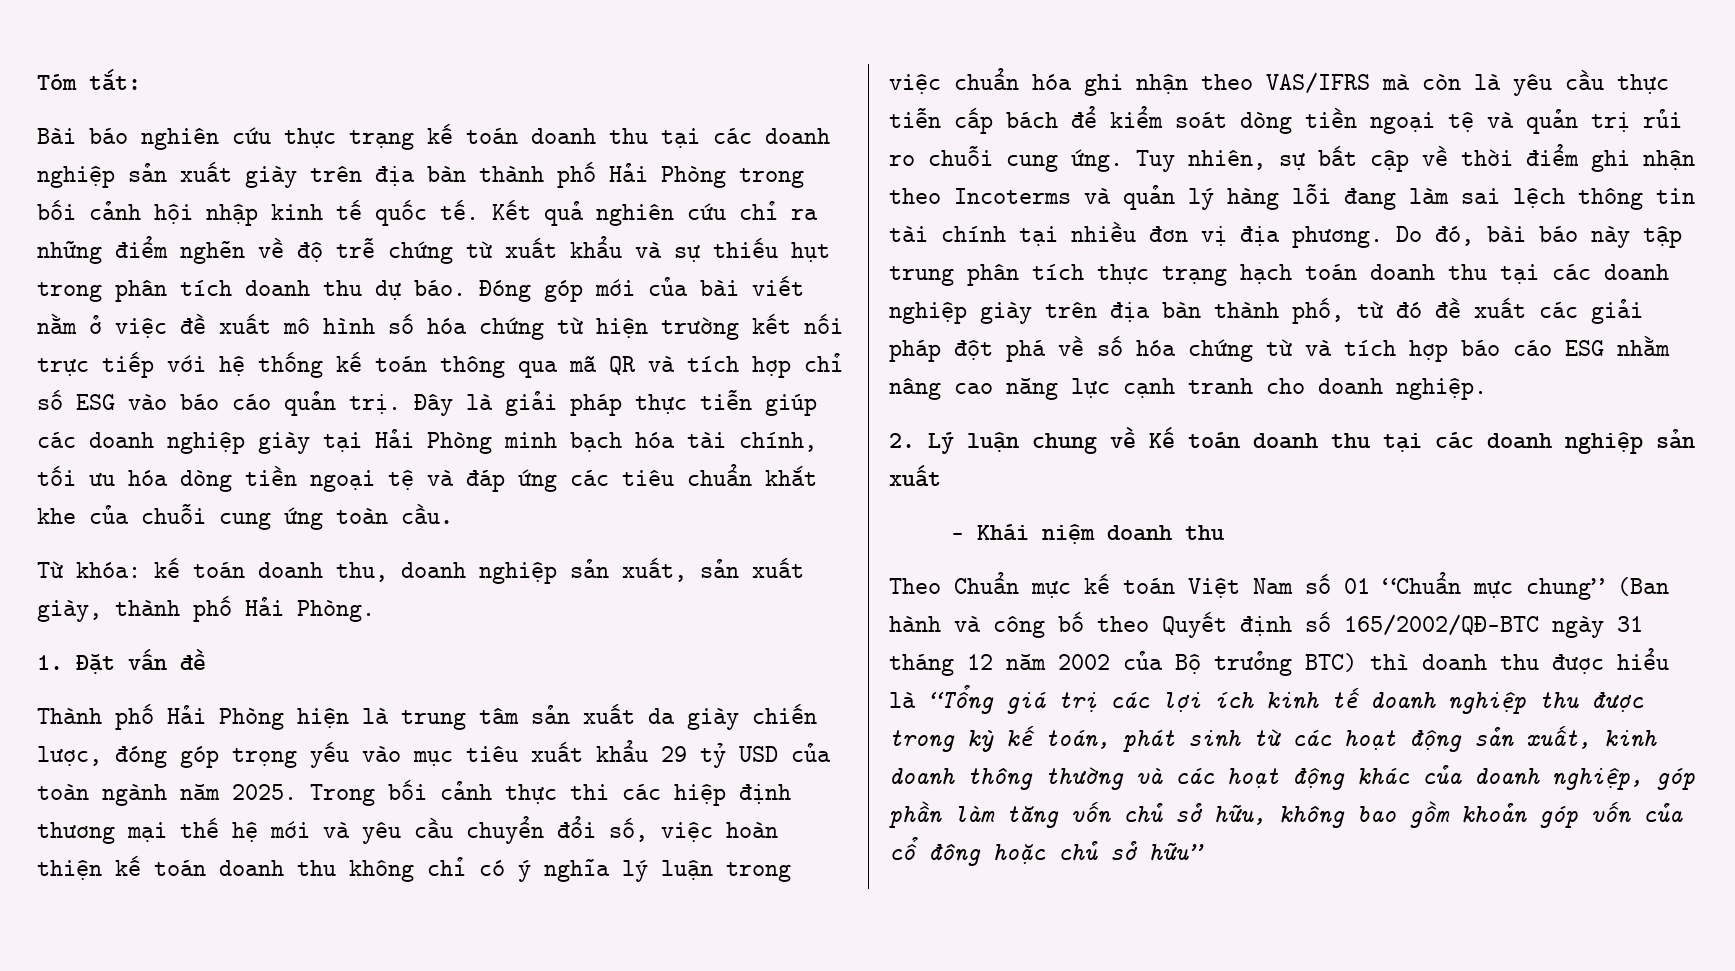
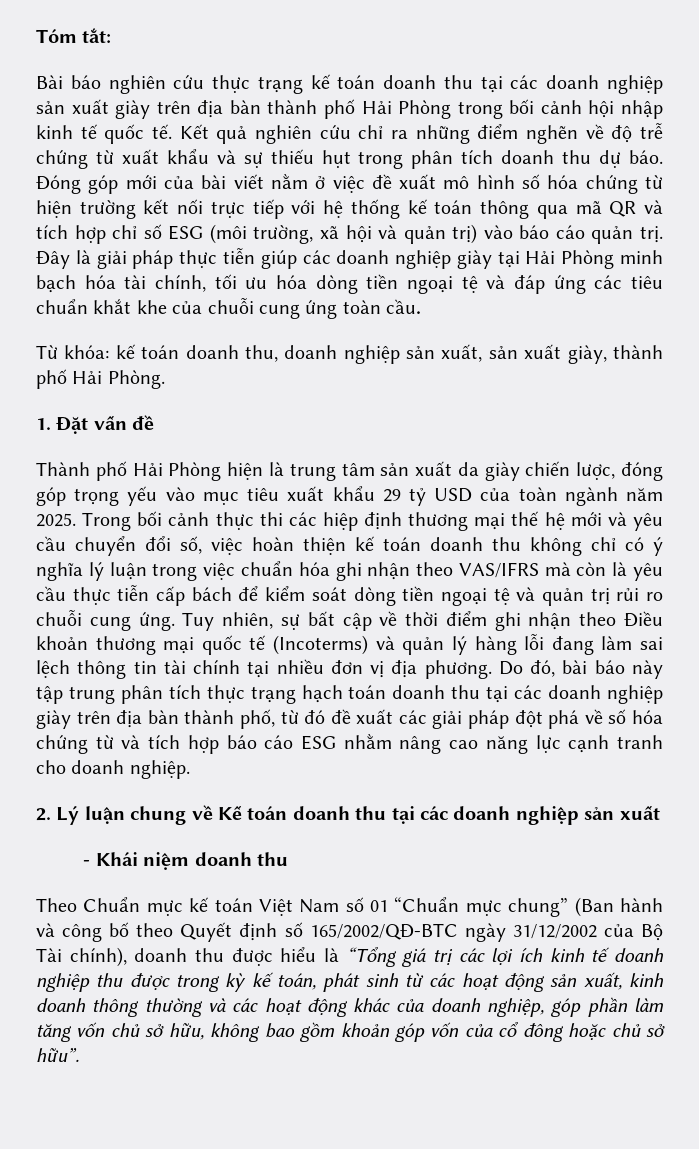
(115, 402) none -> [209,224,478,244] (môi trường, xã hội và quản trị)
[954,188,1071,204] Incoterms -> [624,611,663,627] [36,635,369,655] Điều khoản thương mại quốc tế (Incoterms)
[1617,616,1643,632] [889,651,1409,676] 31 tháng 12 năm 2002 của Bộ trưởng BTC) thì -> [512,924,664,941] [36,947,127,967] 31/12/2002 của Bộ Tài chính),
[1149,843,1204,861] hữu” -> [36,1047,79,1062] hữu”.

